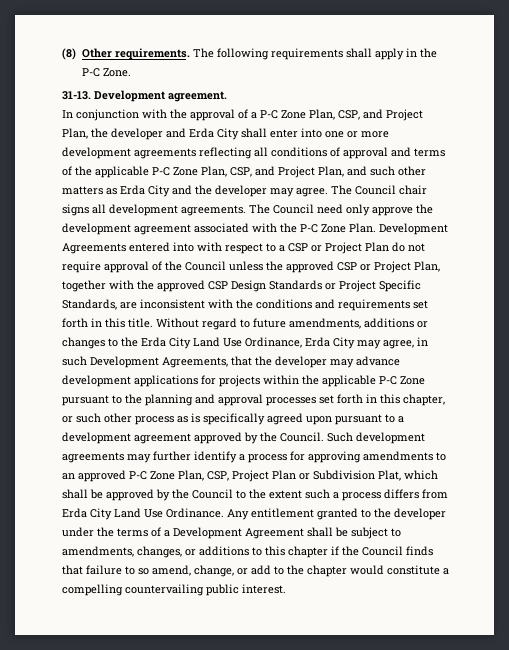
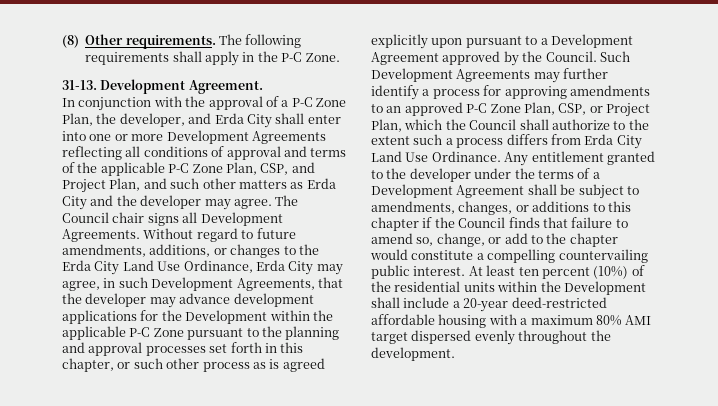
[168,91,227,102] agreement. -> [188,80,263,94] Agreement.
[338,109,423,121] [62,128,163,140] CSP, and Project Plan, the developer -> [96,113,185,127] the developer,
[62,147,196,159] development agreements -> [166,130,326,144] Development Agreements
[109,204,433,216] [62,223,448,235] [62,242,425,254] [62,261,440,273] [62,280,421,292] [62,299,428,311] [62,318,153,328] development agreements. The Council need only approve the development agreement associated with the P-C Zone Plan. Development Agreements entered into with respect to a CSP or Project Plan do not require approval of the Council unless the approved CSP or Project Plan, together with the approved CSP Design Standards or Project Specific Standards, are inconsistent with the conditions and requirements set forth in this title. -> [200,212,283,226] [62,229,140,242] Development Agreements.
[364,318,414,328] additions -> [149,244,211,257] additions,
[219,375,260,387] projects -> [161,310,268,324] the Development
[203,413,303,425] specifically agreed -> [282,358,325,372] [371,34,428,49] agreed explicitly
[62,432,191,444] development agreement -> [550,34,633,48] [371,52,439,65] Development Agreement
[356,432,425,444] [62,452,124,463] development agreements -> [371,68,531,82] Development Agreements
[232,470,438,482] [62,489,233,501] Project Plan or Subdivision Plat, which shall be approved by the Council -> [589,103,650,117] [371,119,610,132] or Project Plan, which the Council shall authorize
[138,565,191,576] so amend, -> [371,233,434,246] amend so,
(286, 589) none -> [468,265,645,279] [371,281,646,295] [371,297,607,312] [371,314,652,328] [371,330,611,345] [371,347,455,361] At least ten percent (10%) of the residential units within the Development shall include a 20-year deed-restricted affordable housing with a maximum 80% AMI target dispersed evenly throughout the development.

